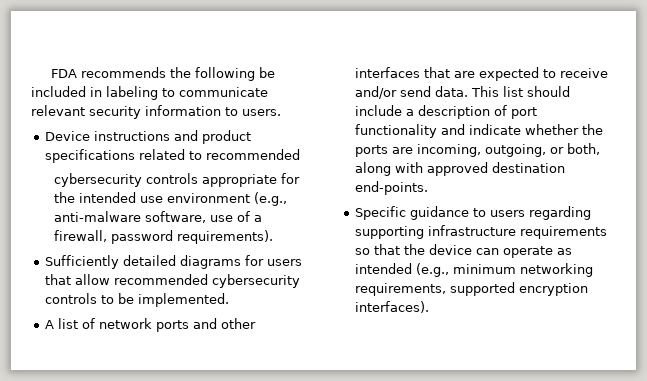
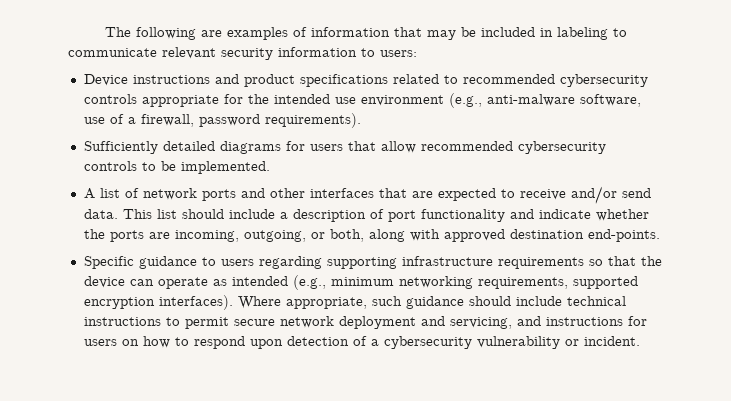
[50,67,255,81] FDA recommends the following -> [104,27,456,40] The following are examples of information that may
[242,109,281,116] users. -> [380,50,417,57] users:
(301, 154) // -> (555, 79) none
(430, 307) none -> [237,296,626,309] [83,316,647,329] [83,336,640,349] Where appropriate, such guidance should include technical instructions to permit secure network deployment and servicing, and instructions for users on how to respond upon detection of a cybersecurity vulnerability or incident.

